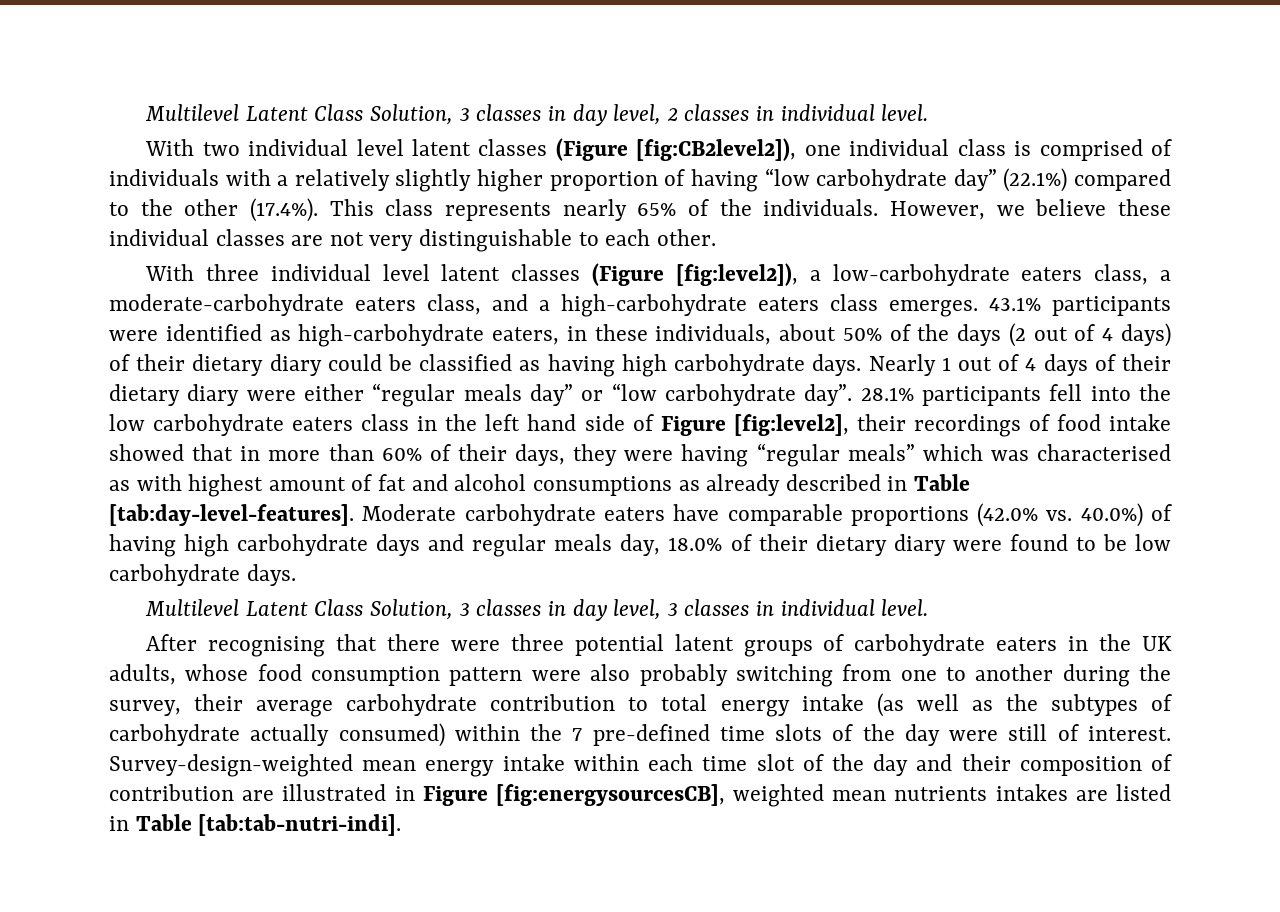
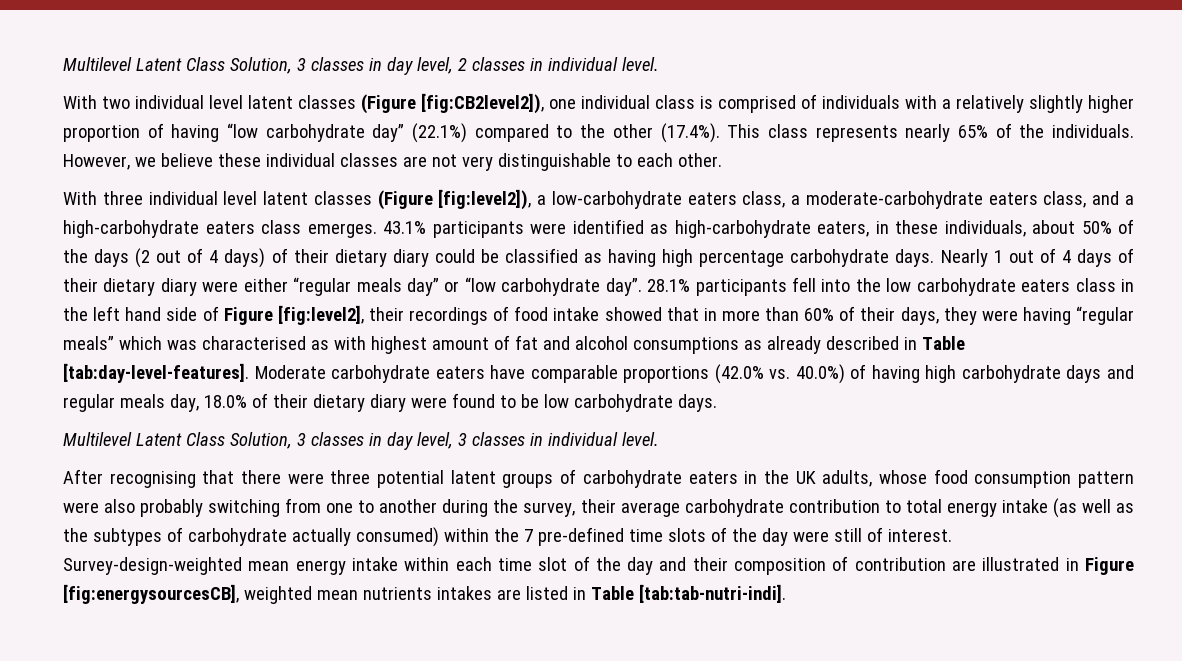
(667, 365) none -> [699,250,785,267] percentage

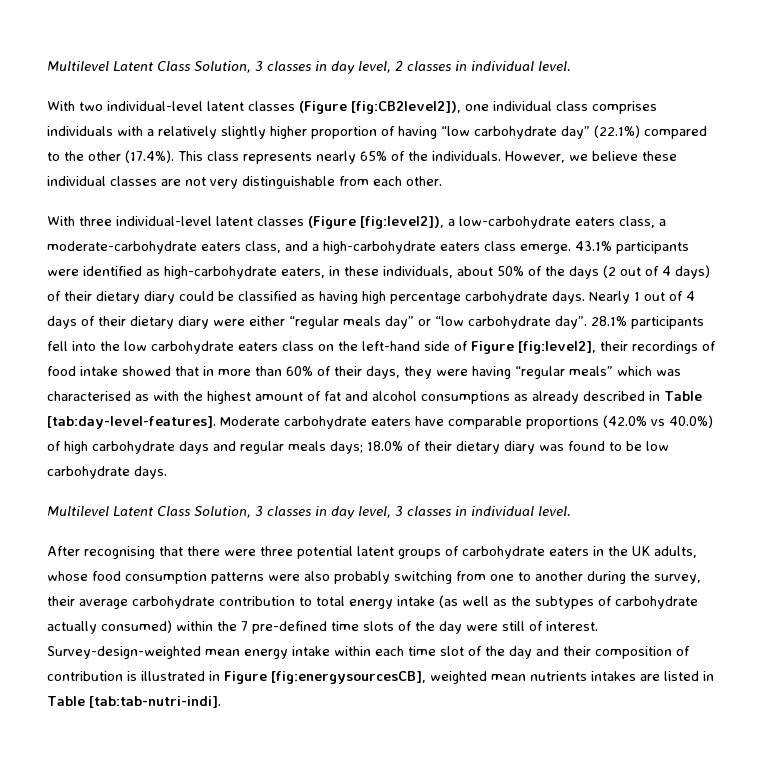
[135,95,243,109] individual level -> [107,101,203,111] individual-level
[700,94,817,113] is comprised of -> [592,101,657,114] comprises
[615,154,632,167] to -> [339,176,369,186] from
[148,191,258,205] individual level -> [116,216,212,226] individual-level
[307,223,377,238] emerges. -> [520,244,571,254] emerge.
[1121,279,1135,292] [63,306,162,321] in the left hand -> [318,341,420,351] on the left-hand
(366, 343) none -> [183,391,203,401] the
[769,369,791,379] vs. -> [651,419,665,426] vs
[871,365,920,383] having -> (61, 446) none
[169,394,199,412] day, -> [330,441,363,454] days;
[410,397,447,408] were -> [539,444,564,451] was
[1078,471,1135,488] pattern -> [211,572,264,584] patterns
[952,560,977,571] are -> [127,671,137,681] is

